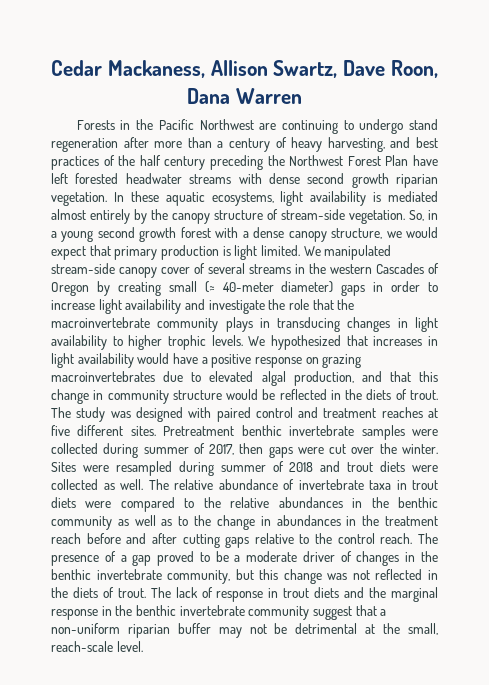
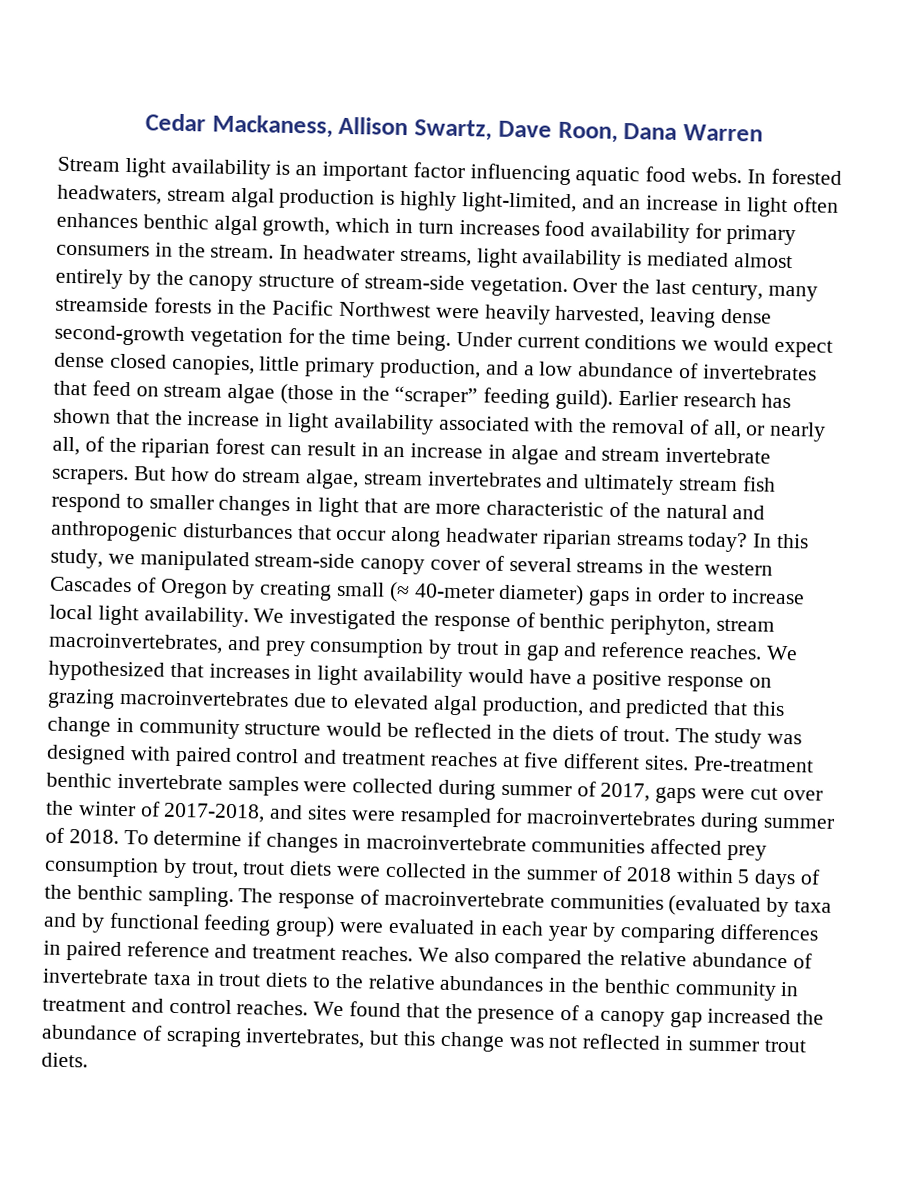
[76,119,438,134] [51,137,438,152] [51,155,438,170] [51,173,438,188] [51,191,274,206] Forests in the Pacific Northwest are continuing to undergo stand regeneration after more than a century of heavy harvesting, and best practices of the half century preceding the Northwest Forest Plan have left forested headwater streams with dense second growth riparian vegetation. In these aquatic ecosystems, -> [57,156,842,187] [57,184,839,217] [56,212,796,246] [56,242,472,267] Stream light availability is an important factor influencing aquatic food webs. In forested headwaters, stream algal production is highly light-limited, and an increase in light often enhances benthic algal growth, which in turn increases food availability for primary consumers in the stream. In headwater streams,
[409,210,438,221] [51,227,438,242] [51,245,321,260] So, in a young second growth forest with a dense canopy structure, we would expect that primary production is light limited. We -> [572,278,818,302] [55,296,773,328] [54,324,833,358] [54,352,817,381] [53,380,792,410] [53,408,827,442] [52,436,772,465] [51,466,776,495] [51,492,766,520] [50,520,810,553] [50,548,135,569] Over the last century, many streamside forests in the Pacific Northwest were heavily harvested, leaving dense second-growth vegetation for the time being. Under current conditions we would expect dense closed canopies, little primary production, and a low abundance of invertebrates that feed on stream algae (those in the “scraper” feeding guild). Earlier research has shown that the increase in light availability associated with the removal of all, or nearly all, of the riparian forest can result in an increase in algae and stream invertebrate scrapers. But how do stream algae, stream invertebrates and ultimately stream fish respond to smaller changes in light that are more characteristic of the natural and anthropogenic disturbances that occur along headwater riparian streams today? In this study, we
[98,299,355,314] [51,317,438,332] [51,335,243,350] light availability and investigate the role that the macroinvertebrate community plays in transducing changes in light availability to higher trophic levels. -> [49,604,776,636] [48,632,763,661] local light availability. We investigated the response of benthic periphyton, stream macroinvertebrates, and prey consumption by trout in gap and reference reaches.
(382, 376) none -> [625,699,710,720] predicted
[163,426,235,436] Pretreatment -> [692,756,814,773] Pre-treatment
[239,443,264,454] then -> (651, 792) none
[402,444,438,454] [51,461,438,476] [51,479,169,490] winter. Sites were resampled during summer of 2018 and trout diets were collected as well. The -> [77,801,835,833] [45,827,768,861] [44,856,822,890] [44,884,833,918] [43,912,819,944] [43,940,616,970] winter of 2017-2018, and sites were resampled for macroinvertebrates during summer of 2018. To determine if changes in macroinvertebrate communities affected prey consumption by trout, trout diets were collected in the summer of 2018 within 5 days of the benthic sampling. The response of macroinvertebrate communities (evaluated by taxa and by functional feeding group) were evaluated in each year by comparing differences in paired reference and treatment reaches. We also compared the
[85,497,175,512] were compared -> (309, 980) none
[117,515,438,530] [51,533,438,548] [51,551,439,566] [51,569,231,584] as well as to the change in abundances in the treatment reach before and after cutting gaps relative to the control reach. The presence of a gap proved to be a moderate driver of changes in the benthic invertebrate community, -> [780,981,800,997] [42,998,825,1028] [41,1024,366,1049] in treatment and control reaches. We found that the presence of a canopy gap increased the abundance of scraping invertebrates,
[51,587,438,602] [51,605,387,620] [51,623,439,638] [51,641,143,652] the diets of trout. The lack of response in trout diets and the marginal response in the benthic invertebrate community suggest that a non-uniform riparian buffer may not be detrimental at the small, reach-scale level. -> [687,1039,807,1053] [41,1052,88,1068] summer trout diets.

